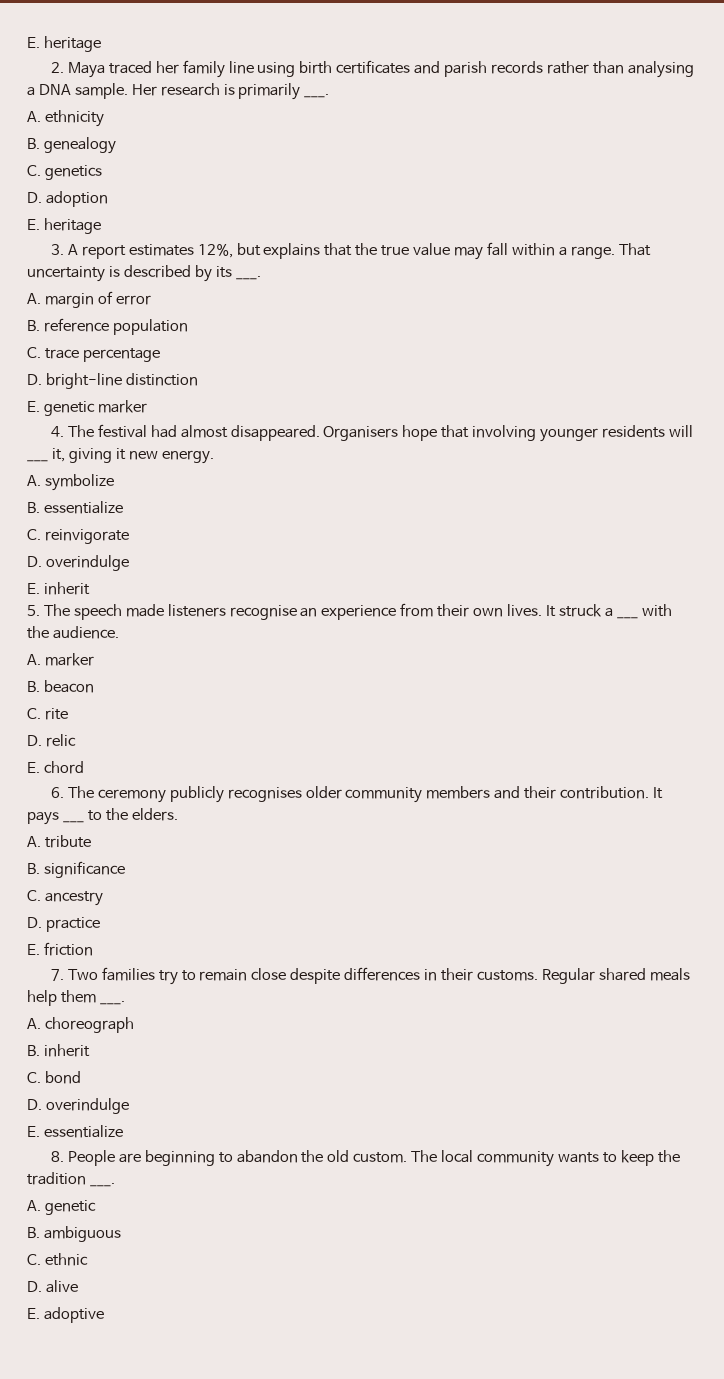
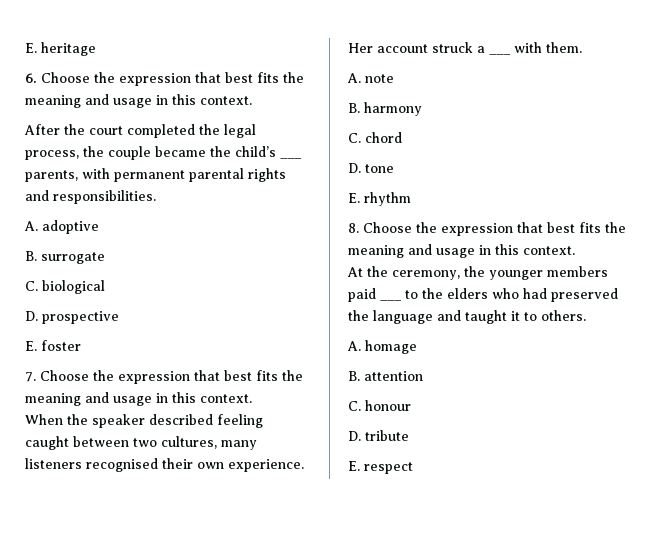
[27,36,101,52] [50,60,694,78] [27,83,330,100] [27,110,104,127] [27,137,116,154] [27,165,102,180] [27,191,108,207] [27,218,101,234] [50,242,651,260] [27,265,261,282] [27,291,151,308] [27,318,188,335] [27,347,160,362] [27,373,198,389] [27,400,147,416] [50,424,693,442] [27,448,214,464] [27,474,114,491] [27,501,123,514] [27,529,129,544] [27,555,129,571] [27,582,90,595] [27,603,556,620] E. heritage // 2. Maya traced her family line using birth certificates and parish records rather than analysing a DNA sample. Her research is primarily ___. // A. ethnicity // B. genealogy // C. genetics // D. adoption // E. heritage // 3. A report estimates 12%, but explains that the true value may fall within a range. That uncertainty is described by its ___. // A. margin of error // B. reference population // C. trace percentage // D. bright-line distinction // E. genetic marker // 4. The festival had almost disappeared. Organisers hope that involving younger residents will ___ it, giving it new energy. // A. symbolize // B. essentialize // C. reinvigorate // D. overindulge // E. inherit // 5. The speech made listeners recognise an experience from their own lives. It -> [25,42,96,56] [25,72,304,86] [25,94,252,108] [24,124,256,138] [25,146,276,160] [280,157,302,159] [25,168,286,182] [25,190,156,204] [24,220,99,234] [25,251,105,264] [25,280,105,294] [25,311,119,324] [25,340,81,351] [25,370,303,384] [25,392,252,406] [25,414,263,428] [25,436,257,450] [25,458,304,472] [348,43,428,53] E. heritage // 6. Choose the expression that best fits the meaning and usage in this context. // After the court completed the legal process, the couple became the child’s ___ parents, with permanent parental rights and responsibilities. // A. adoptive // B. surrogate // C. biological // D. prospective // E. foster // 7. Choose the expression that best fits the meaning and usage in this context. // When the speaker described feeling caught between two cultures, many listeners recognised their own experience. Her account
[27,626,119,639] [27,653,94,666] [27,680,94,693] [27,708,68,720] [27,734,76,747] [27,761,84,774] [50,786,663,803] [27,808,178,825] [27,835,91,848] [27,861,125,878] [27,890,103,906] [27,917,100,932] [27,942,93,956] [50,967,690,985] [27,990,125,1006] [27,1017,134,1033] [27,1044,90,1057] [27,1071,81,1084] [27,1098,129,1114] [27,1125,123,1138] [50,1150,680,1167] [27,1172,115,1187] [27,1200,96,1215] [27,1226,121,1242] [27,1253,88,1266] [27,1280,78,1293] [27,1307,104,1323] the audience. // A. marker // B. beacon // C. rite // D. relic // E. chord // 6. The ceremony publicly recognises older community members and their contribution. It pays ___ to the elders. // A. tribute // B. significance // C. ancestry // D. practice // E. friction // 7. Two families try to remain close despite differences in their customs. Regular shared meals help them ___. // A. choreograph // B. inherit // C. bond // D. overindulge // E. essentialize // 8. People are beginning to abandon the old custom. The local community wants to keep the tradition ___. // A. genetic // B. ambiguous // C. ethnic // D. alive // E. adoptive -> [546,42,582,53] [347,73,394,83] [348,102,422,116] [348,132,402,143] [348,163,394,173] [348,192,411,206] [348,222,626,236] [348,244,575,258] [347,266,608,280] [348,288,402,302] [405,288,618,302] [348,310,586,324] [347,340,417,354] [348,371,423,381] [348,400,411,411] [348,430,409,441] [348,461,413,474] them. // A. note // B. harmony // C. chord // D. tone // E. rhythm // 8. Choose the expression that best fits the meaning and usage in this context. // At the ceremony, the younger members paid ___ to the elders who had preserved the language and taught it to others. // A. homage // B. attention // C. honour // D. tribute // E. respect

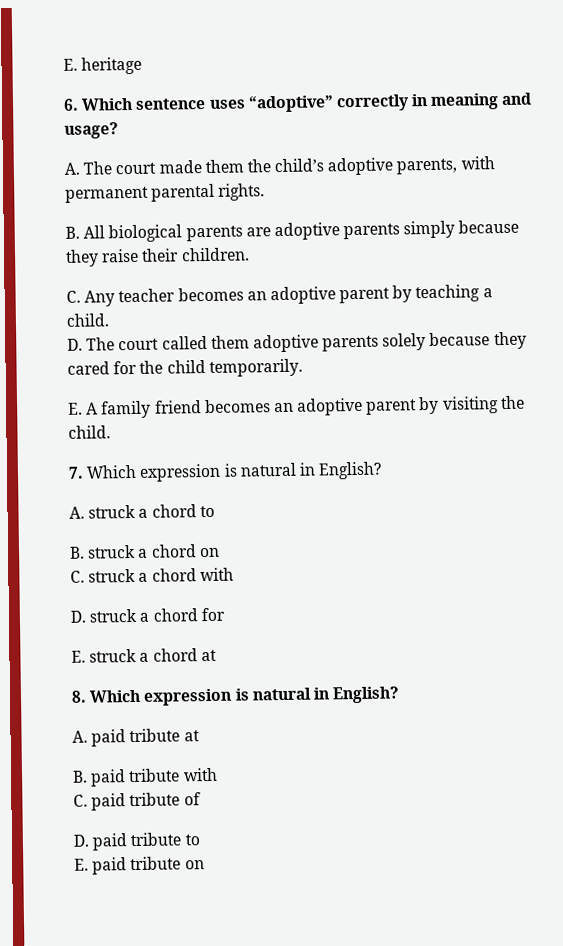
[41,72,304,86] [25,94,252,108] [24,124,256,138] [25,146,206,160] Choose the expression that best fits the meaning and usage in this context. // After the court completed the legal process, the couple became -> [81,92,533,113] [64,122,119,139] [64,159,244,175] Which sentence uses “adoptive” correctly in meaning and usage? // A. The court made them
[280,157,302,159] ___ -> [327,157,394,176] adoptive
[248,168,286,182] [25,190,156,204] [24,220,99,234] [25,251,105,264] [25,280,105,294] [25,311,119,324] [25,340,81,351] [25,370,303,384] [25,392,252,406] [25,414,263,428] [25,436,257,450] [25,458,304,472] [348,42,485,53] [489,53,511,55] [514,42,582,53] [347,73,394,83] [348,102,422,116] [348,132,402,143] [348,163,394,173] [348,192,411,206] [348,222,626,236] [348,244,575,258] [347,266,608,280] [348,288,402,302] [405,288,618,302] [348,310,586,324] [347,340,417,354] [348,371,423,381] [348,400,411,411] [348,430,409,441] [348,461,413,474] rights and responsibilities. // A. adoptive // B. surrogate // C. biological // D. prospective // E. foster // 7. Choose the expression that best fits the meaning and usage in this context. // When the speaker described feeling caught between two cultures, many listeners recognised their own experience. Her account struck a ___ with them. // A. note // B. harmony // C. chord // D. tone // E. rhythm // 8. Choose the expression that best fits the meaning and usage in this context. // At the ceremony, the younger members paid ___ to the elders who had preserved the language and taught it to others. // A. homage // B. attention // C. honour // D. tribute // E. respect -> [218,183,266,201] [65,219,520,243] [65,247,250,267] [66,284,493,307] [66,313,110,327] [67,331,527,353] [67,358,303,377] [68,395,525,419] [68,425,111,439] [68,461,383,482] [69,504,215,519] [69,544,220,559] [70,567,234,583] [70,607,225,623] [71,648,217,663] [71,686,401,706] [72,728,200,747] [72,767,218,787] [73,792,201,811] [73,832,200,851] [74,856,205,875] rights. // B. All biological parents are adoptive parents simply because they raise their children. // C. Any teacher becomes an adoptive parent by teaching a child. // D. The court called them adoptive parents solely because they cared for the child temporarily. // E. A family friend becomes an adoptive parent by visiting the child. // 7. Which expression is natural in English? // A. struck a chord to // B. struck a chord on // C. struck a chord with // D. struck a chord for // E. struck a chord at // 8. Which expression is natural in English? // A. paid tribute at // B. paid tribute with // C. paid tribute of // D. paid tribute to // E. paid tribute on

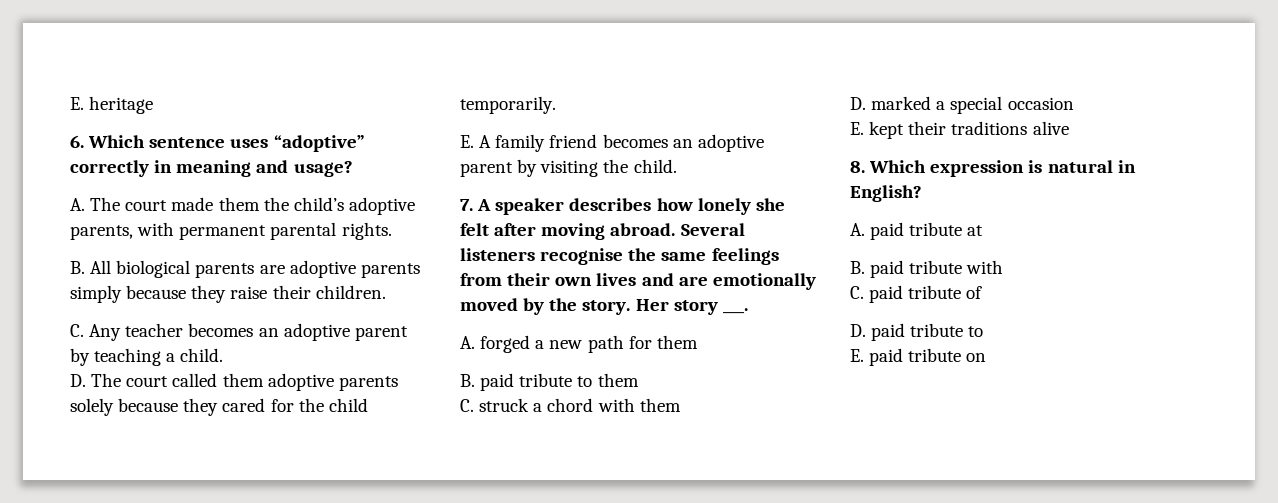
[86,461,383,482] [69,504,215,519] [69,544,220,559] Which expression is natural in English? // A. struck a chord to // B. struck a chord on -> [477,198,785,215] [460,223,745,240] [460,248,779,265] [460,273,816,290] [460,298,748,315] [460,335,698,353] [460,373,639,391] A speaker describes how lonely she felt after moving abroad. Several listeners recognise the same feelings from their own lives and are emotionally moved by the story. Her story ___. // A. forged a new path for them // B. paid tribute to them
[70,607,225,623] [71,648,217,663] // D. struck a chord for // E. struck a chord at -> [639,398,681,412] [850,96,1074,114] [850,121,1069,139] them // D. marked a special occasion // E. kept their traditions alive

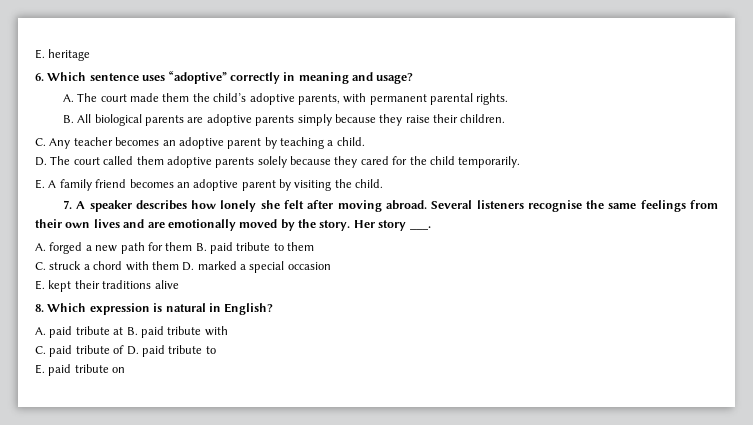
(698, 342) // -> (193, 246) none
(681, 405) // -> (179, 265) none
(984, 230) // -> (124, 331) none
(983, 292) // -> (125, 349) none

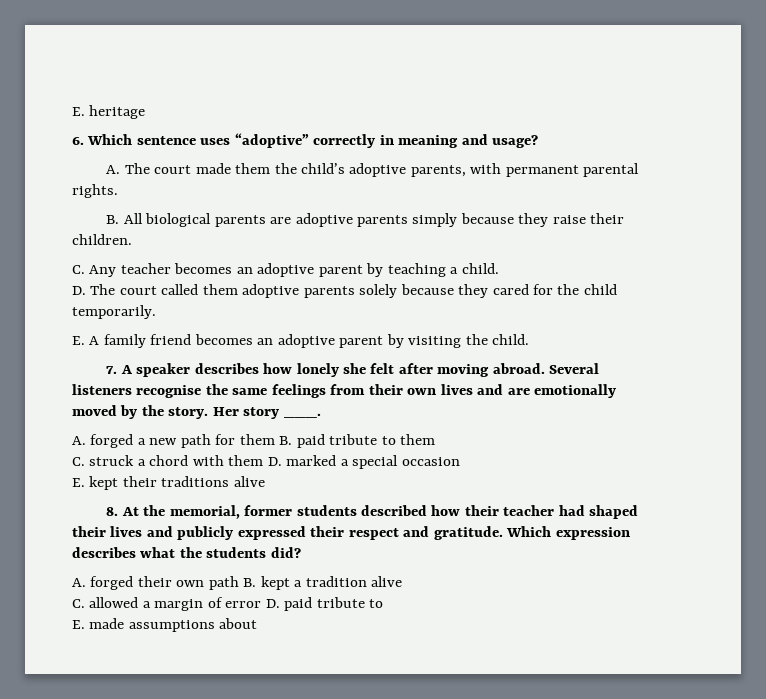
[47,303,274,315] [35,326,228,338] [35,345,125,357] Which expression is natural in English? // A. paid tribute at B. paid tribute with // C. paid tribute of -> [121,505,639,519] [72,526,630,540] [72,547,301,558] [72,576,403,590] [72,597,262,611] At the memorial, former students described how their teacher had shaped their lives and publicly expressed their respect and gratitude. Which expression describes what the students did? // A. forged their own path B. kept a tradition alive // C. allowed a margin of error
[48,364,126,376] paid tribute on -> [89,618,258,632] made assumptions about

